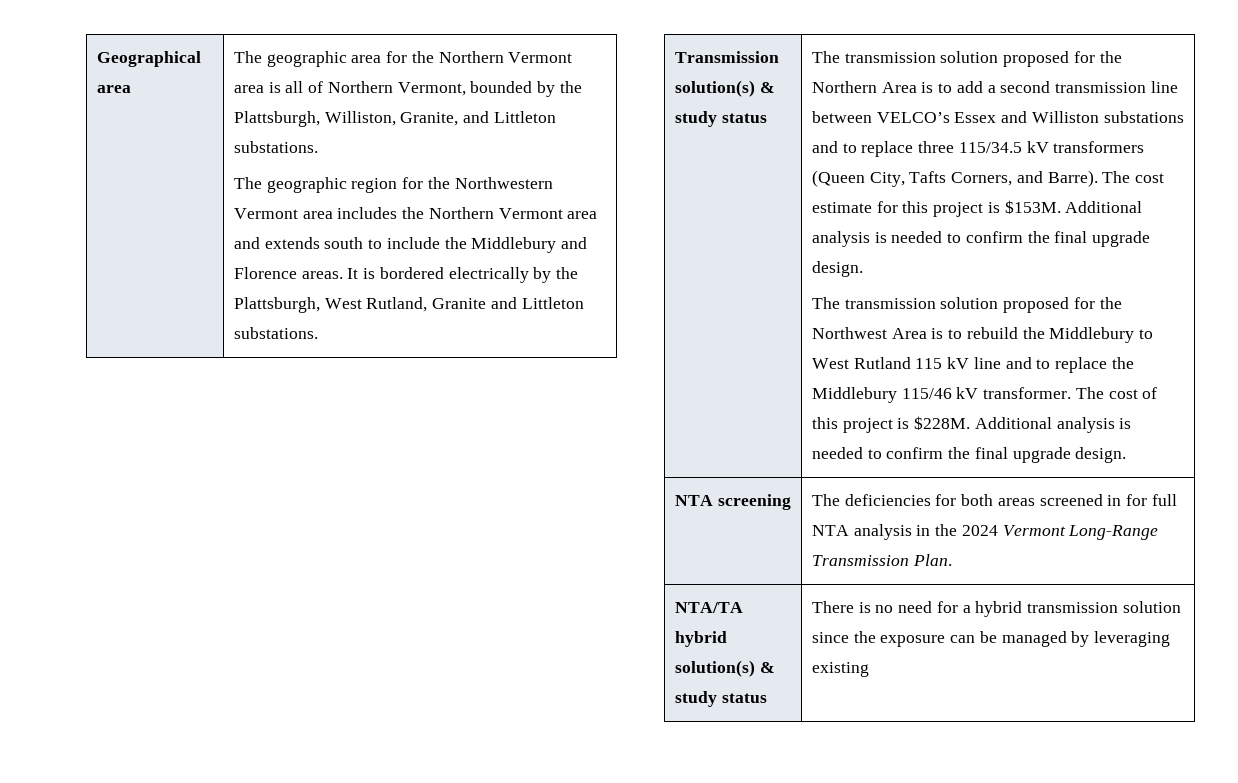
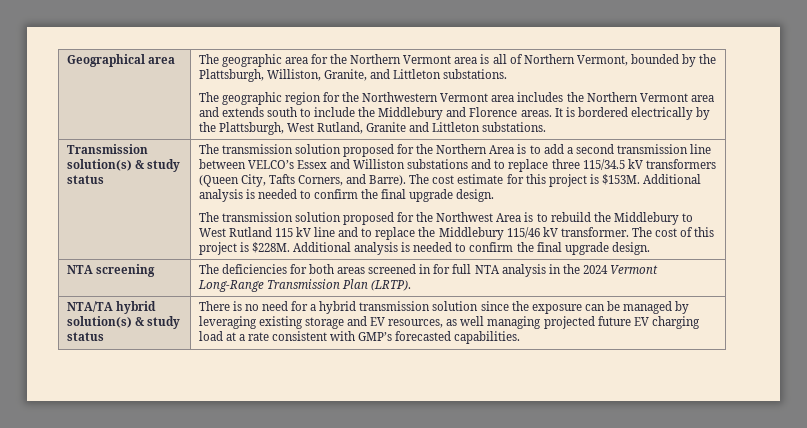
[912,554,952,566] Plan. -> [341,279,411,291] Plan (LRTP).
(869, 669) none -> [304,316,700,329] [198,331,521,344] storage and EV resources, as well managing projected future EV charging load at a rate consistent with GMP’s forecasted capabilities.

